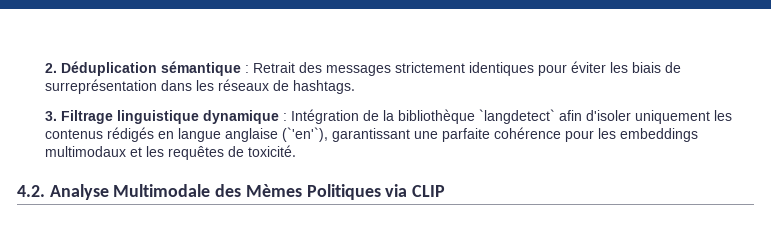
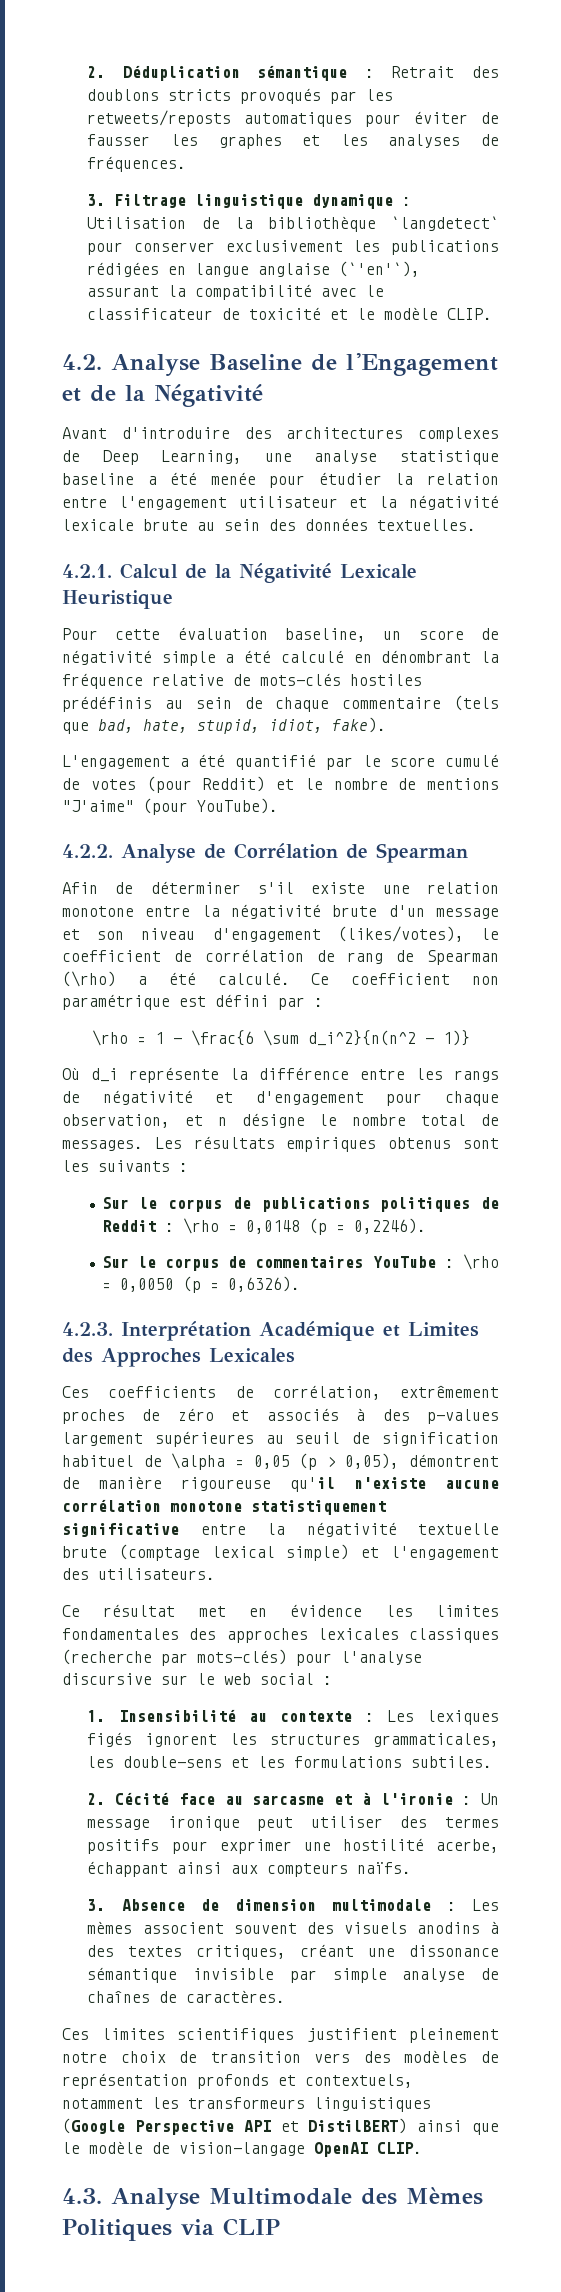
[325,61,681,76] [44,79,355,94] messages strictement identiques pour éviter les biais de surreprésentation dans les réseaux de hashtags. -> [87,88,394,104] [87,110,499,127] [87,134,500,149] [87,156,187,172] doublons stricts provoqués par les retweets/reposts automatiques pour éviter de fausser les graphes et les analyses de fréquences.
[290,109,359,124] Intégration -> [87,217,187,229] Utilisation
[558,110,732,124] [44,127,698,142] [44,145,296,160] [17,185,45,197] afin d'isoler uniquement les contenus rédigés en langue anglaise (`'en'`), garantissant une parfaite cohérence pour les embeddings multimodaux et les requêtes de toxicité. // 4.2. -> [87,240,499,255] [87,261,421,277] [87,284,385,300] [87,307,493,320] [62,353,498,376] [62,384,263,407] [62,427,499,442] [62,450,499,465] [62,472,499,488] [62,495,500,510] [62,518,476,531] [62,563,417,583] [62,590,173,609] [62,627,499,642] [62,650,500,666] [62,673,422,689] [62,695,499,712] [62,717,386,734] [62,754,499,770] [62,776,499,793] [62,798,278,815] [62,843,468,863] [62,881,499,894] [62,904,499,919] [62,926,499,942] [62,949,499,965] [62,971,499,987] [62,994,323,1010] [91,1030,470,1046] [62,1067,499,1083] [62,1090,499,1106] [62,1113,499,1128] [62,1136,499,1152] [62,1160,188,1172] [101,1197,500,1212] [101,1218,426,1235] [101,1254,500,1271] [101,1276,300,1293] [62,1321,479,1341] [62,1348,295,1367] [62,1385,499,1400] [62,1408,500,1424] [62,1431,500,1447] [62,1453,499,1470] [62,1476,499,1492] [62,1499,386,1515] [62,1522,499,1537] [62,1544,500,1561] [62,1568,215,1580] [62,1604,499,1617] [62,1628,499,1643] [62,1649,422,1666] [62,1673,332,1685] [87,1709,500,1725] [87,1732,499,1747] [87,1756,493,1768] [87,1792,499,1805] [87,1816,499,1831] [87,1838,500,1854] [87,1861,412,1877] [87,1899,499,1911] [87,1921,500,1934] [87,1944,500,1960] [87,1967,499,1983] [87,1990,286,2003] [62,2028,499,2043] [62,2050,499,2063] [62,2073,413,2089] [62,2097,431,2112] [62,2118,499,2135] [62,2141,422,2157] [62,2188,102,2204] pour conserver exclusivement les publications rédigées en langue anglaise (`'en'`), assurant la compatibilité avec le classificateur de toxicité et le modèle CLIP. // 4.2. Analyse Baseline de l'Engagement et de la Négativité // Avant d'introduire des architectures complexes de Deep Learning, une analyse statistique baseline a été menée pour étudier la relation entre l'engagement utilisateur et la négativité lexicale brute au sein des données textuelles. // 4.2.1. Calcul de la Négativité Lexicale Heuristique // Pour cette évaluation baseline, un score de négativité simple a été calculé en dénombrant la fréquence relative de mots-clés hostiles prédéfinis au sein de chaque commentaire (tels que bad, hate, stupid, idiot, fake). // L'engagement a été quantifié par le score cumulé de votes (pour Reddit) et le nombre de mentions "J'aime" (pour YouTube). // 4.2.2. Analyse de Corrélation de Spearman // Afin de déterminer s'il existe une relation monotone entre la négativité brute d'un message et son niveau d'engagement (likes/votes), le coefficient de corrélation de rang de Spearman (\rho) a été calculé. Ce coefficient non paramétrique est défini par : // \rho = 1 - \frac{6 \sum d_i^2}{n(n^2 - 1)} // Où d_i représente la différence entre les rangs de négativité et d'engagement pour chaque observation, et n désigne le nombre total de messages. Les résultats empiriques obtenus sont les suivants : // Sur le corpus de publications politiques de Reddit : \rho = 0,0148 (p = 0,2246). // Sur le corpus de commentaires YouTube : \rho = 0,0050 (p = 0,6326). // 4.2.3. Interprétation Académique et Limites des Approches Lexicales // Ces coefficients de corrélation, extrêmement proches de zéro et associés à des p-values largement supérieures au seuil de signification habituel de \alpha = 0,05 (p > 0,05), démontrent de manière rigoureuse qu'il n'existe aucune corrélation monotone statistiquement significative entre la négativité textuelle brute (comptage lexical simple) et l'engagement des utilisateurs. // Ce résultat met en évidence les limites fondamentales des approches lexicales classiques (recherche par mots-clés) pour l'analyse discursive sur le web social : // 1. Insensibilité au contexte : Les lexiques figés ignorent les structures grammaticales, les double-sens et les formulations subtiles. // 2. Cécité face au sarcasme et à l'ironie : Un message ironique peut utiliser des termes positifs pour exprimer une hostilité acerbe, échappant ainsi aux compteurs naïfs. // 3. Absence de dimension multimodale : Les mèmes associent souvent des visuels anodins à des textes critiques, créant une dissonance sémantique invisible par simple analyse de chaînes de caractères. // Ces limites scientifiques justifient pleinement notre choix de transition vers des modèles de représentation profonds et contextuels, notamment les transformeurs linguistiques (Google Perspective API et DistilBERT) ainsi que le modèle de vision-langage OpenAI CLIP. // 4.3.

